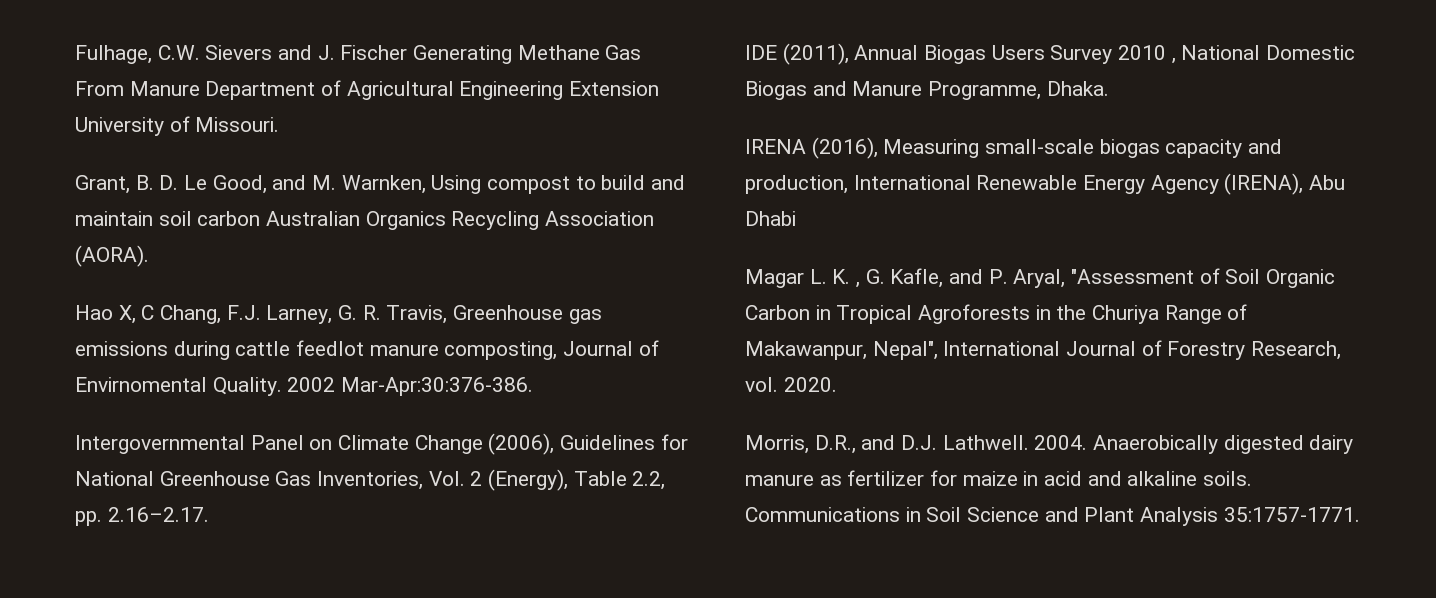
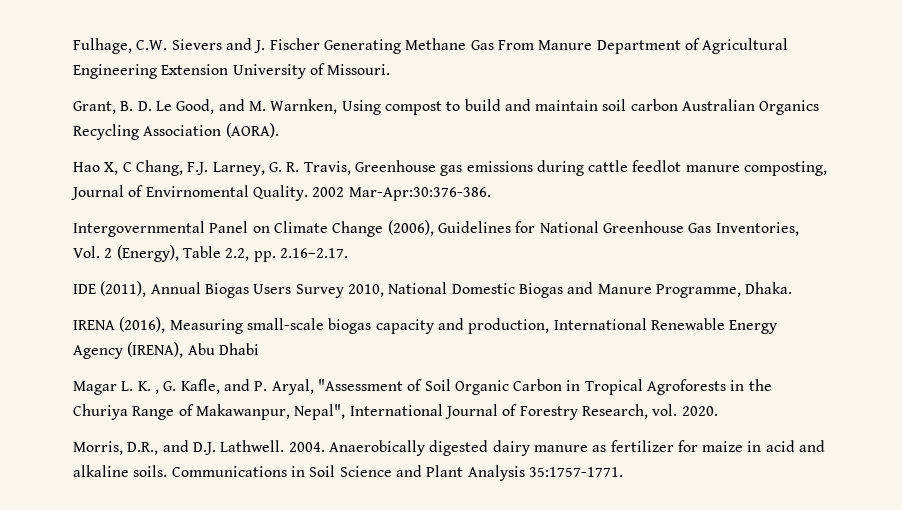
[1118,45,1176,64] 2010 , -> [347,284,384,297] 2010,

